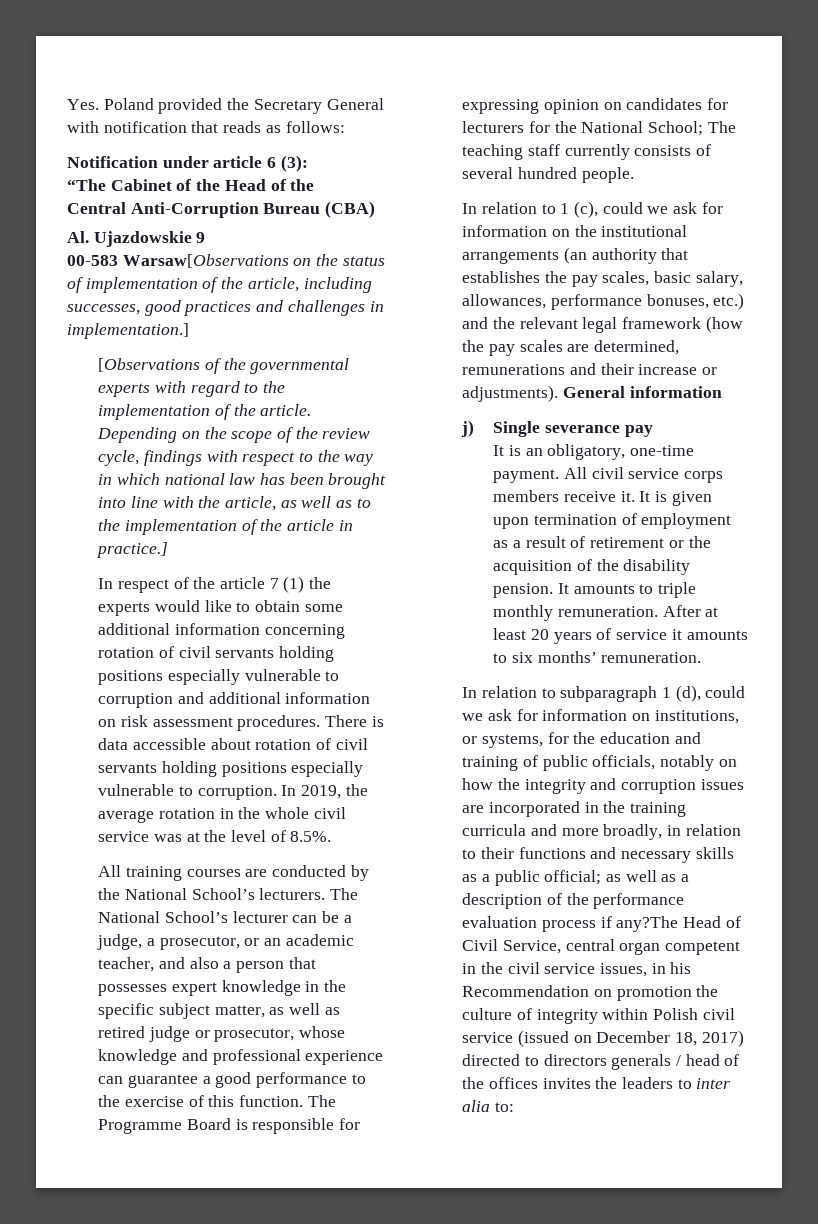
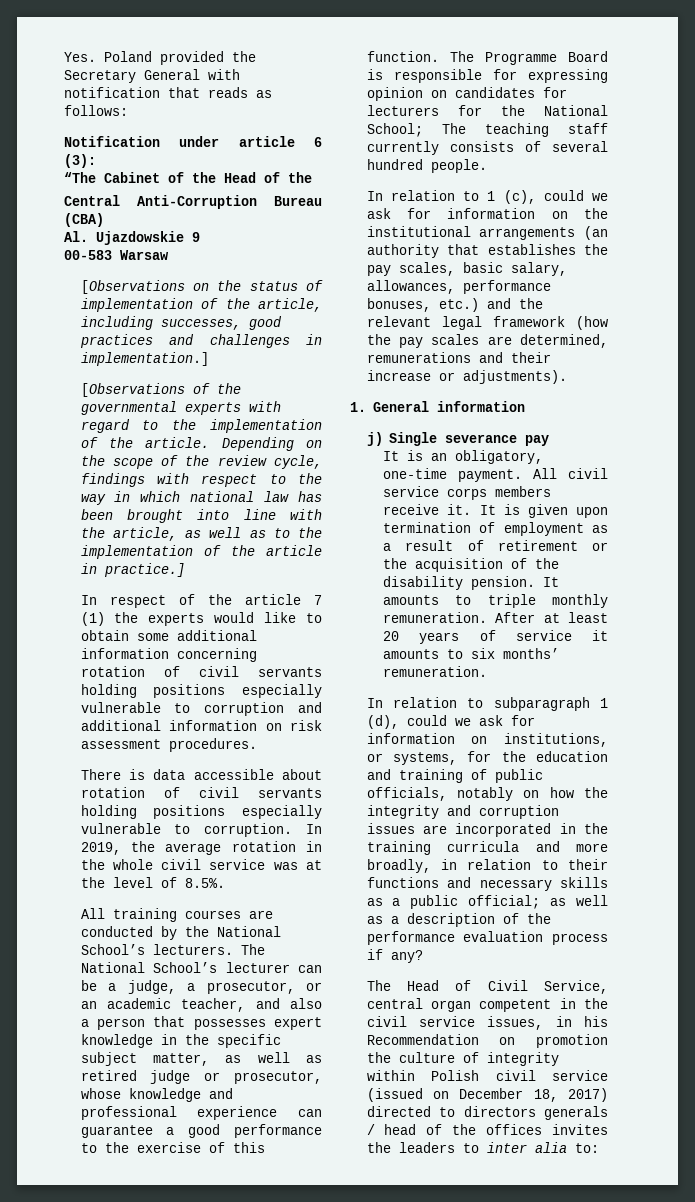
[122,254,289,268] Warsaw[Observations -> [120,250,169,260] [80,280,185,294] Warsaw // [Observations
(321, 723) none -> (257, 745) //
(559, 393) none -> [350,402,366,412] // 1.
[616,916,679,932] any?The -> [390,950,423,963] [366,980,391,991] any? // The

